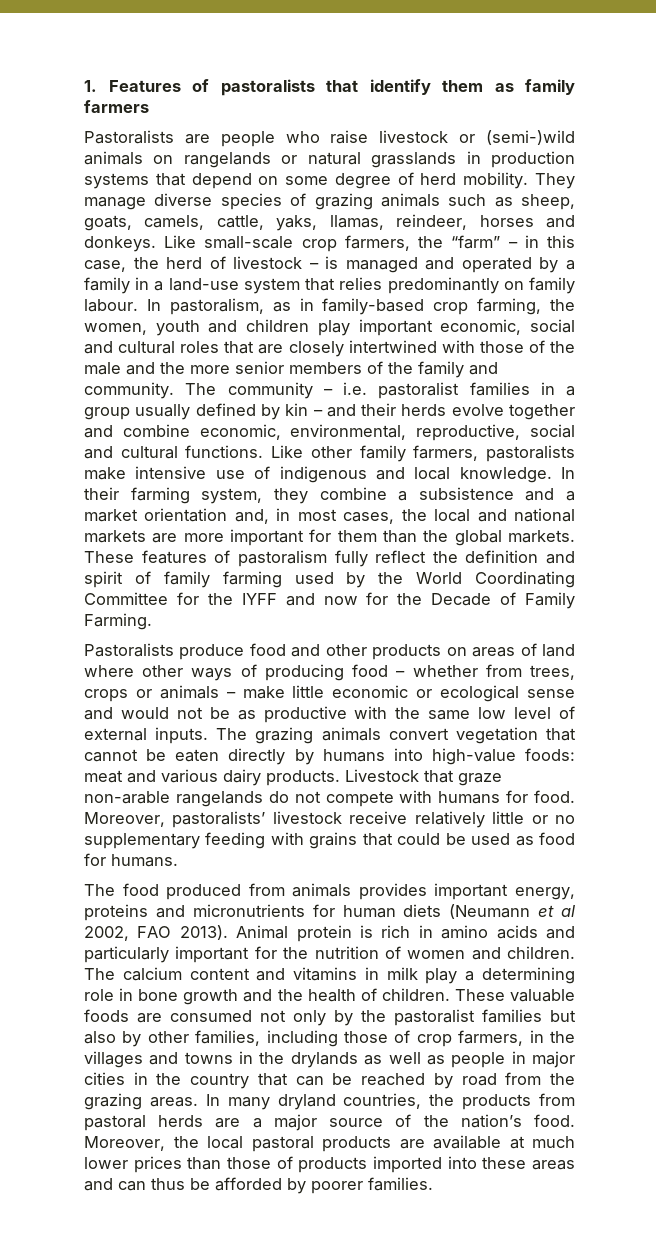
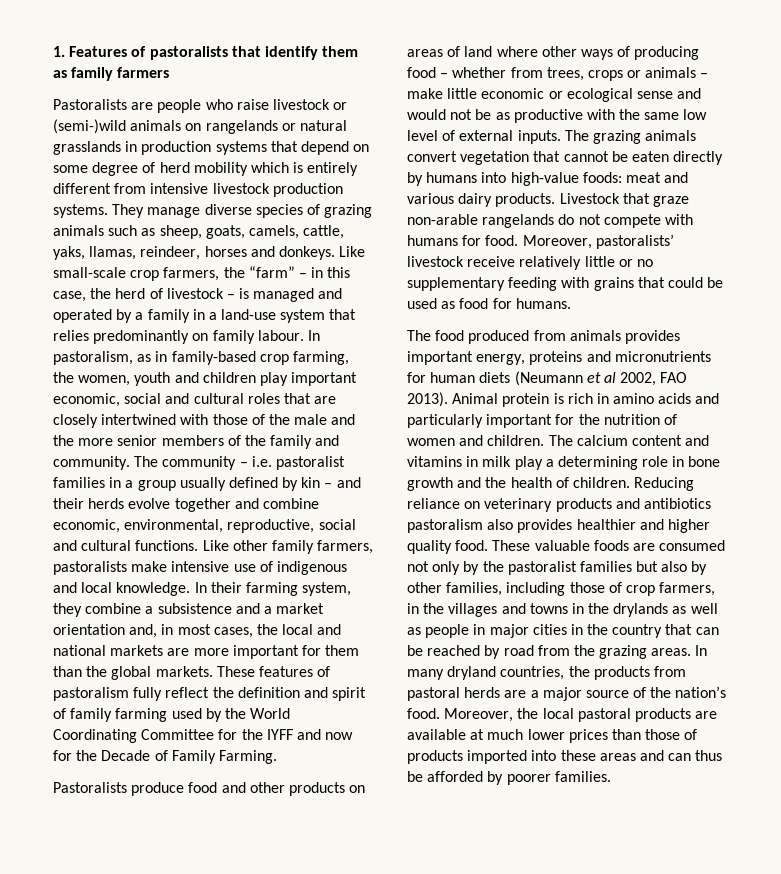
[463,172,529,189] mobility. -> [193,162,359,176] [53,183,343,197] [53,204,108,218] mobility which is entirely different from intensive livestock production systems.
(450, 994) none -> [634,477,695,491] [407,498,711,512] [407,519,710,533] [407,540,489,554] Reducing reliance on veterinary products and antibiotics pastoralism also provides healthier and higher quality food.

